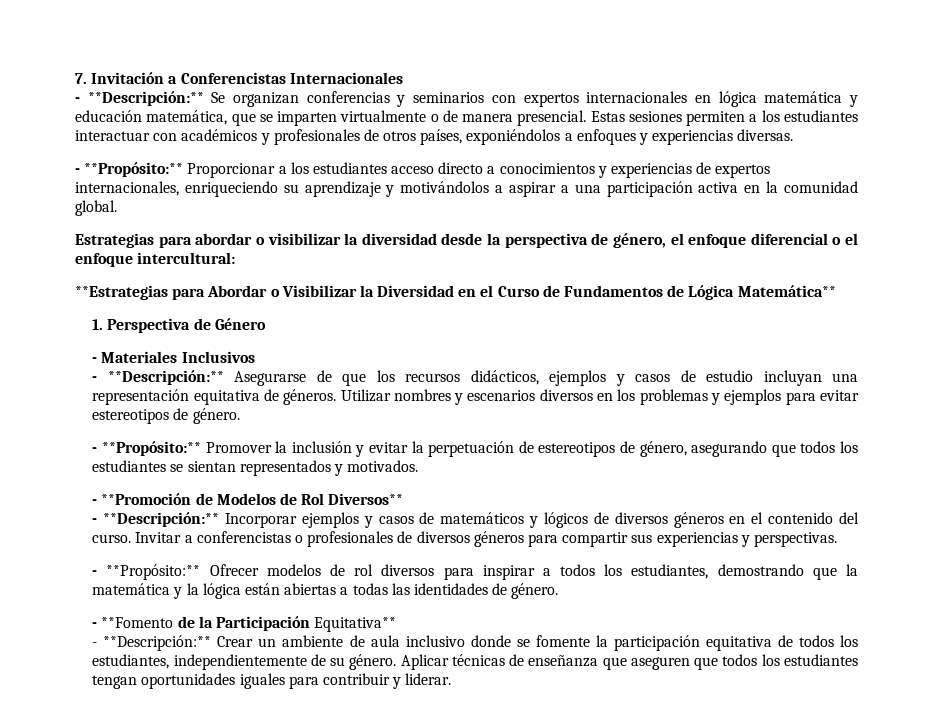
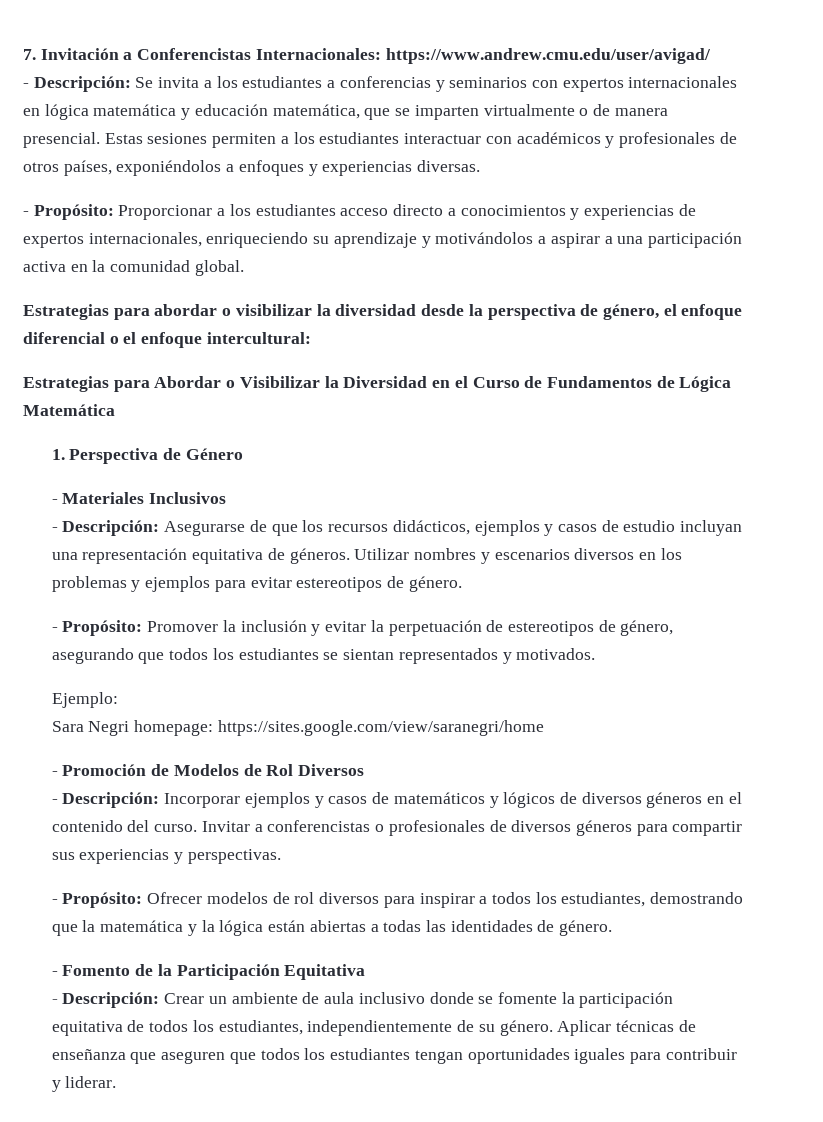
[289,72,403,84] [75,91,300,107] Internacionales // - **Descripción:** Se organizan -> [255,48,711,64] [23,76,336,92] Internacionales: https://www.andrew.cmu.edu/user/avigad/ // - Descripción: Se invita a los estudiantes a
[84,162,184,177] **Propósito:** -> [33,204,114,220] Propósito:
[75,285,168,300] **Estrategias -> [23,376,109,392] Estrategias
[737,285,836,297] Matemática** -> [23,404,115,416] Matemática
[107,370,224,385] **Descripción:** -> [62,520,160,536] Descripción:
[101,441,201,456] **Propósito:** -> [62,620,143,636] Propósito:
[92,493,192,505] // - **Promoción -> [51,692,118,708] [51,720,544,736] [51,764,147,776] // Ejemplo: // Sara Negri homepage: https://sites.google.com/view/saranegri/home // - Promoción
[328,493,404,505] [92,512,220,527] Diversos** // - **Descripción:** -> [298,764,365,776] [51,792,160,808] Diversos // - Descripción:
[106,564,201,580] **Propósito:** -> [62,892,143,908] Propósito:
[101,617,174,628] **Fomento -> [62,965,131,976] Fomento
[314,617,397,632] [92,635,212,651] Equitativa** // - **Descripción:** -> [284,964,366,980] [51,992,160,1008] Equitativa // - Descripción:

